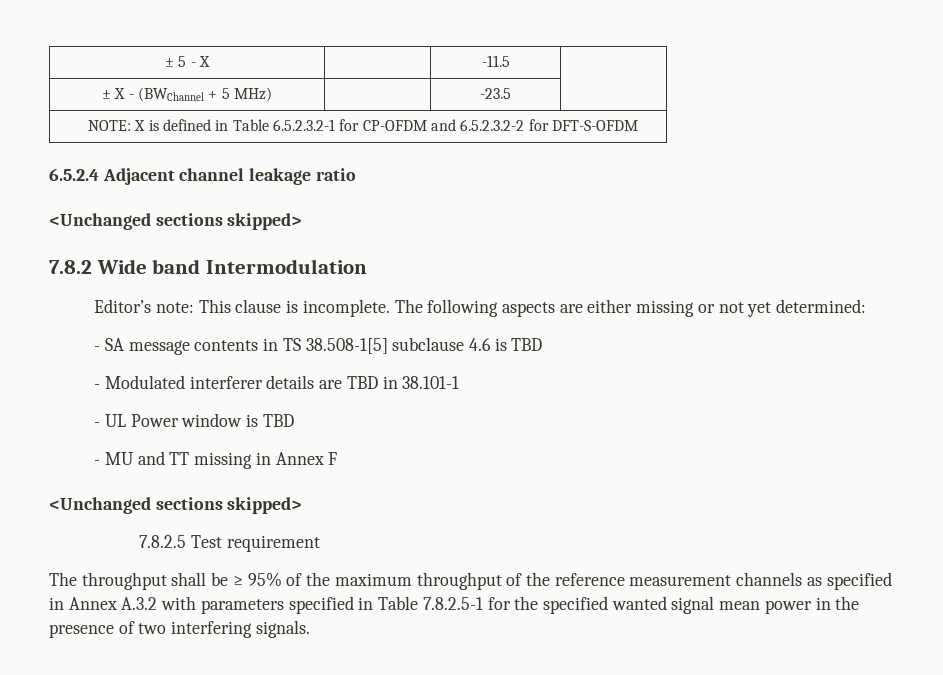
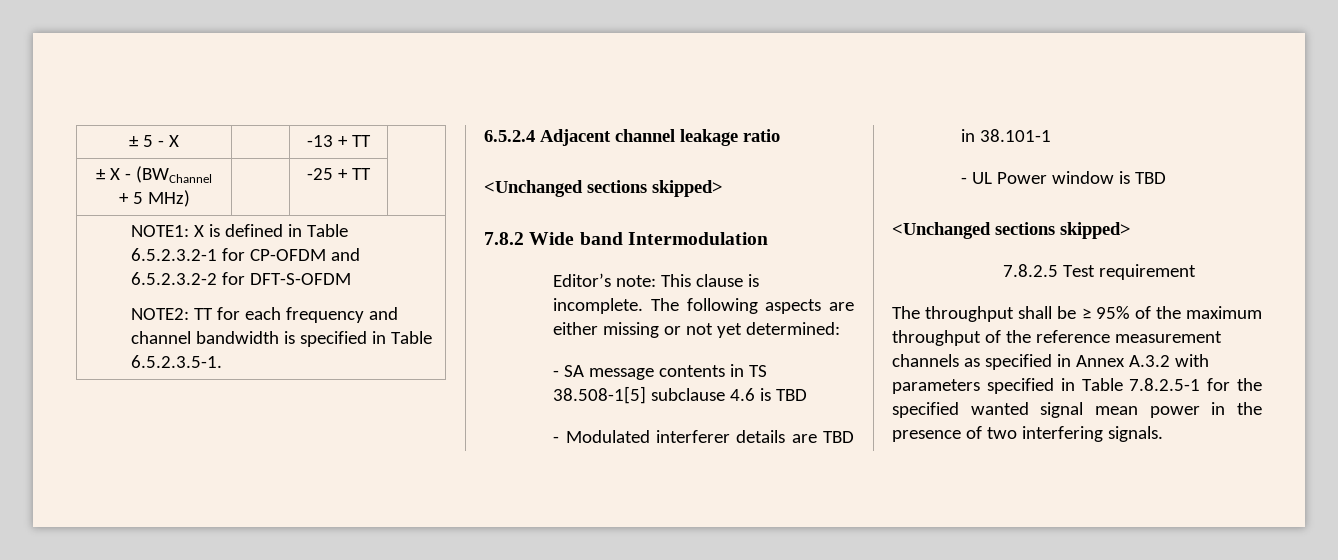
[481,55,510,67] -11.5 -> [307,135,371,147] -13 + TT
[480,88,511,99] [88,120,132,131] -23.5 | // NOTE: -> [307,168,371,180] [130,225,189,237] -25 + TT | // NOTE1:
(638, 125) none -> [130,307,398,323] [130,331,432,347] [130,355,222,368] // NOTE2: TT for each frequency and channel bandwidth is specified in Table 6.5.2.3.5-1.
[94,451,338,469] // - MU and TT missing in Annex F -> (1167, 178) none

